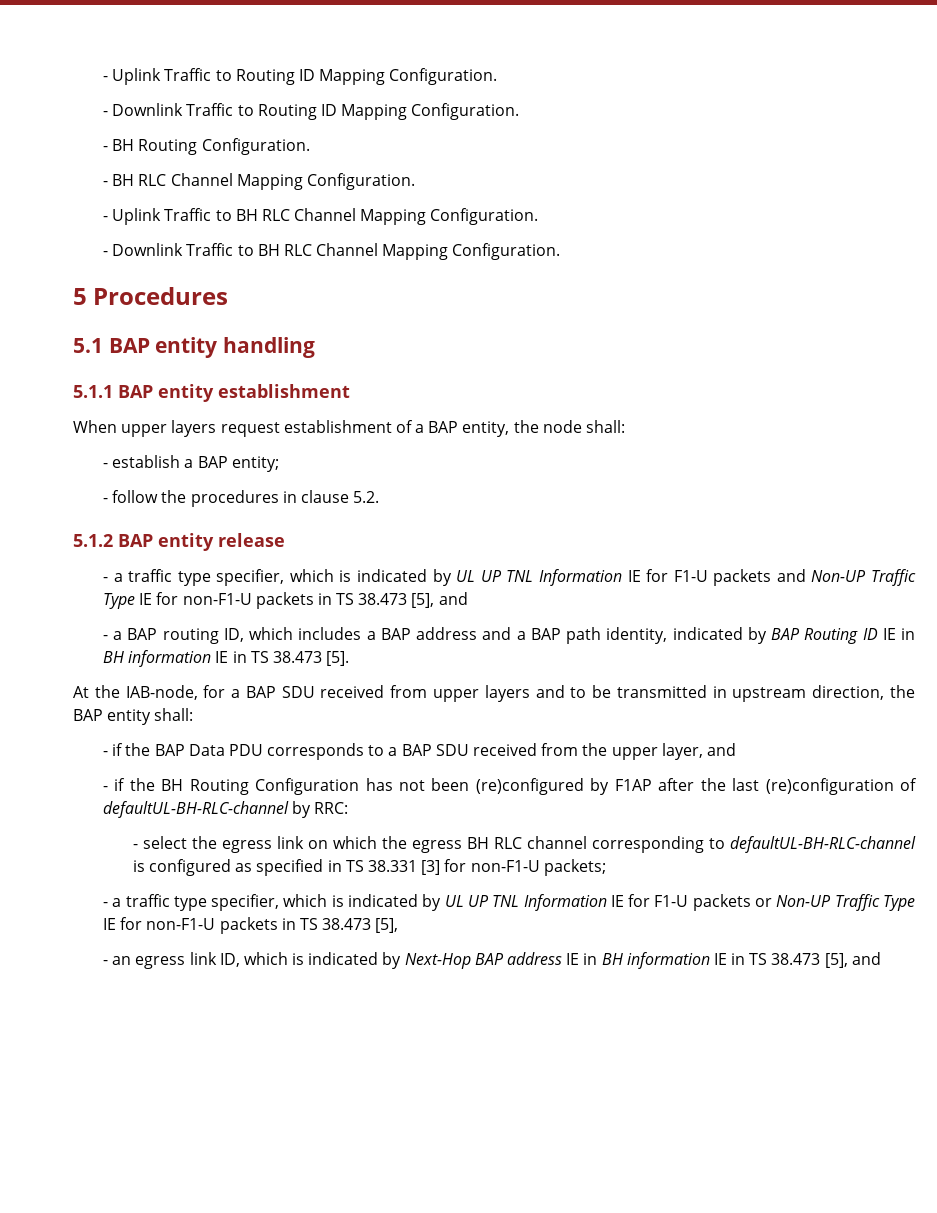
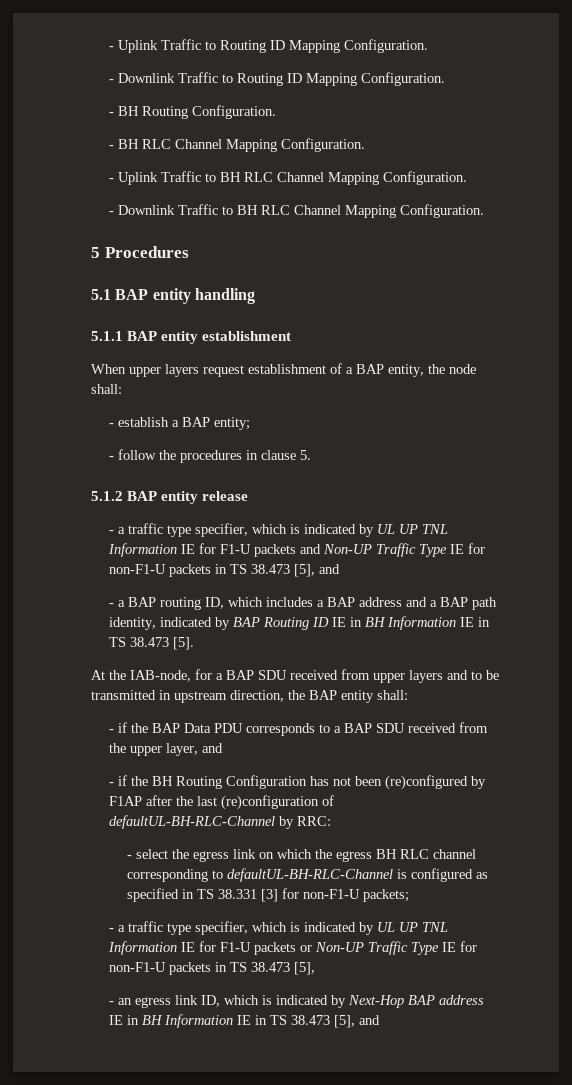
[353,491,380,503] 5.2. -> [299,450,311,460] 5.
[128,650,212,667] information -> [386,616,456,630] Information
[102,801,289,818] defaultUL-BH-RLC-channel -> [108,815,275,829] defaultUL-BH-RLC-Channel
[730,836,916,853] defaultUL-BH-RLC-channel -> [226,868,393,882] defaultUL-BH-RLC-Channel
[626,952,710,969] information -> [163,1014,233,1028] Information

